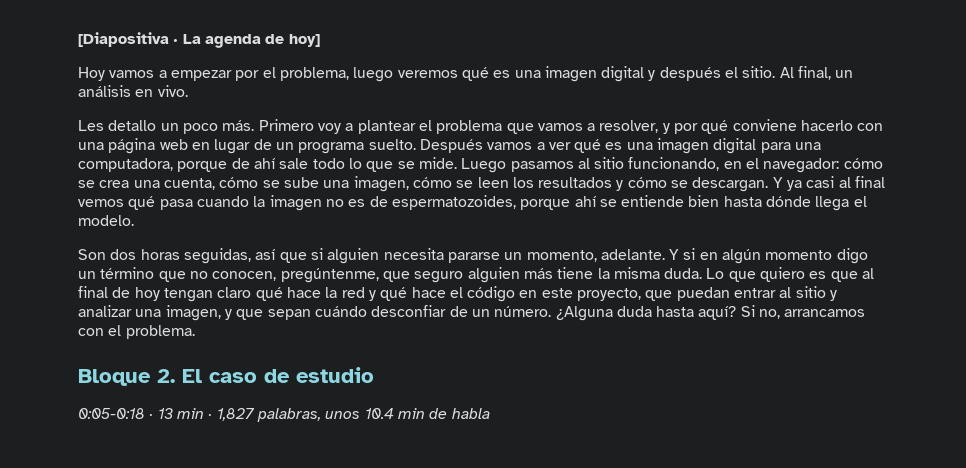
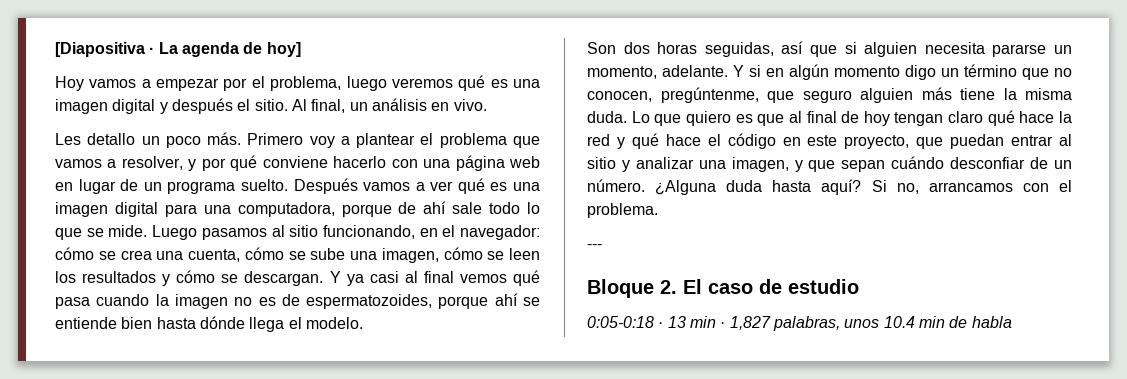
(195, 332) none -> [587,244,602,249] // ---

